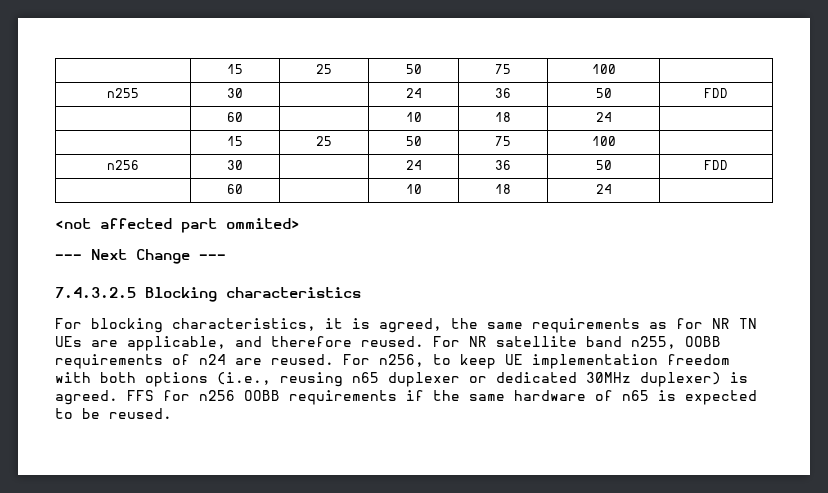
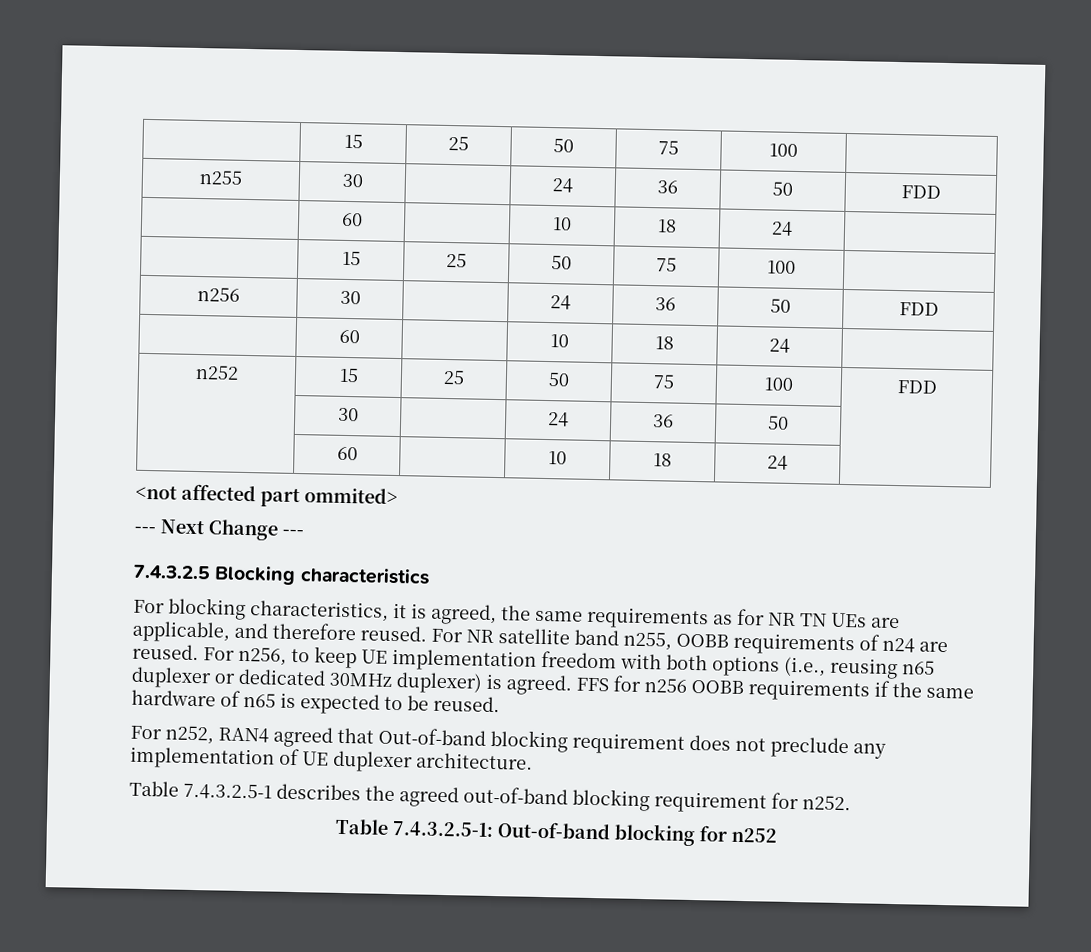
(612, 189) none -> [195,364,239,380] [338,367,359,383] [443,369,465,385] [548,372,570,387] [653,374,675,389] [764,377,794,391] [896,380,937,394] [337,407,359,422] [548,412,569,427] [653,414,674,428] [767,415,789,430] [336,446,358,461] [548,451,567,465] [653,453,672,467] [767,455,788,470] // n252 | 15 | 25 | 50 | 75 | 100 | FDD // | 30 | | 24 | 36 | 50 | // | 60 | | 10 | 18 | 24 |
(172, 413) none -> [130,725,886,759] [130,746,533,773] [129,780,851,814] [335,818,777,847] // For n252, RAN4 agreed that Out-of-band blocking requirement does not preclude any implementation of UE duplexer architecture. // Table 7.4.3.2.5-1 describes the agreed out-of-band blocking requirement for n252. // Table 7.4.3.2.5-1: Out-of-band blocking for n252

